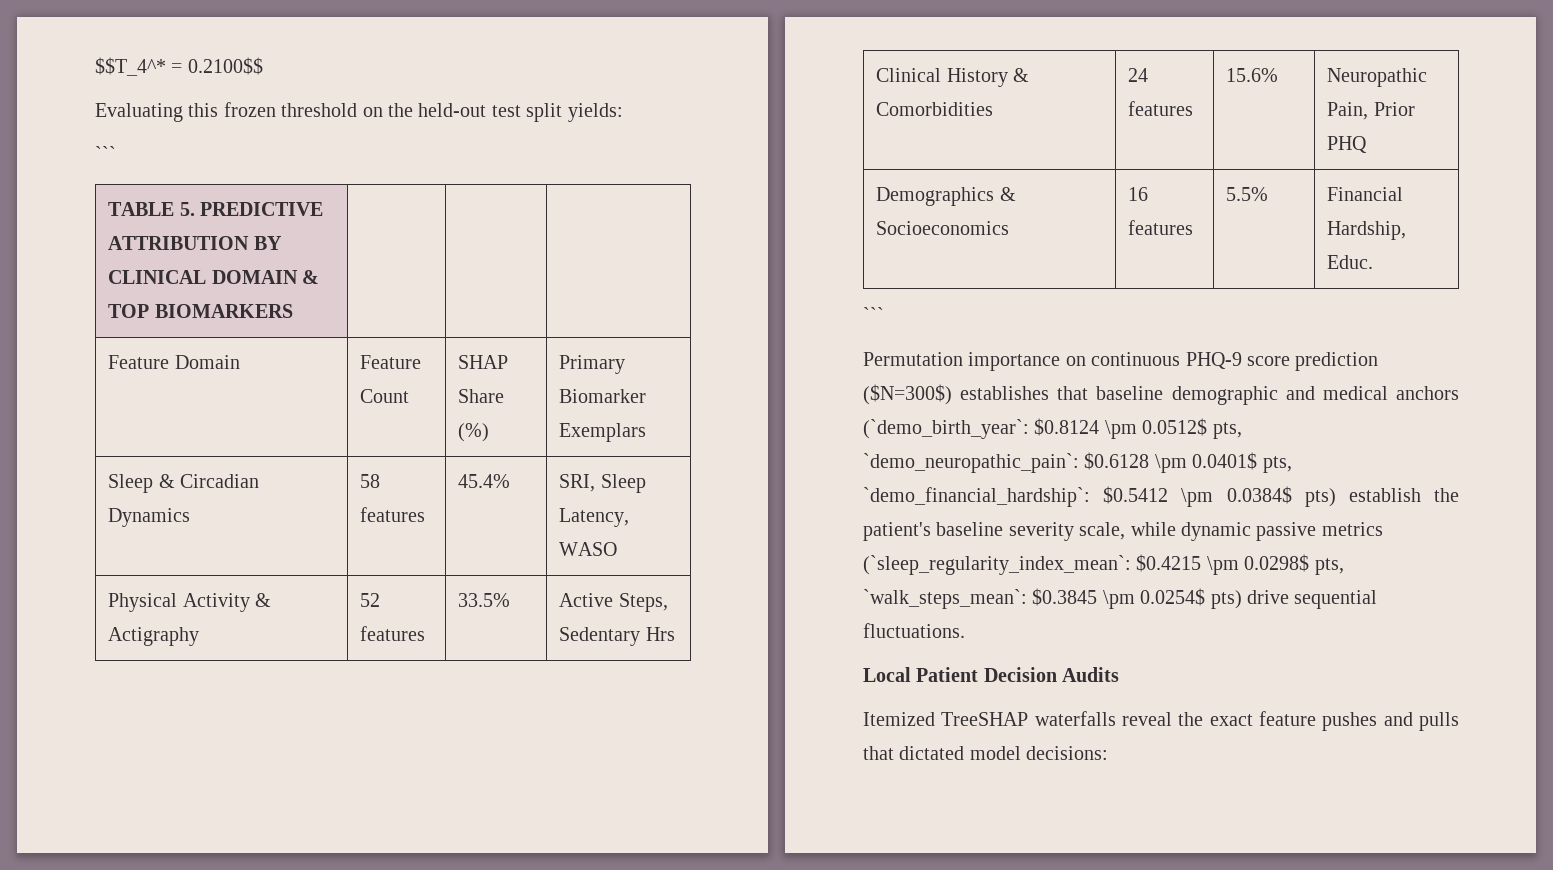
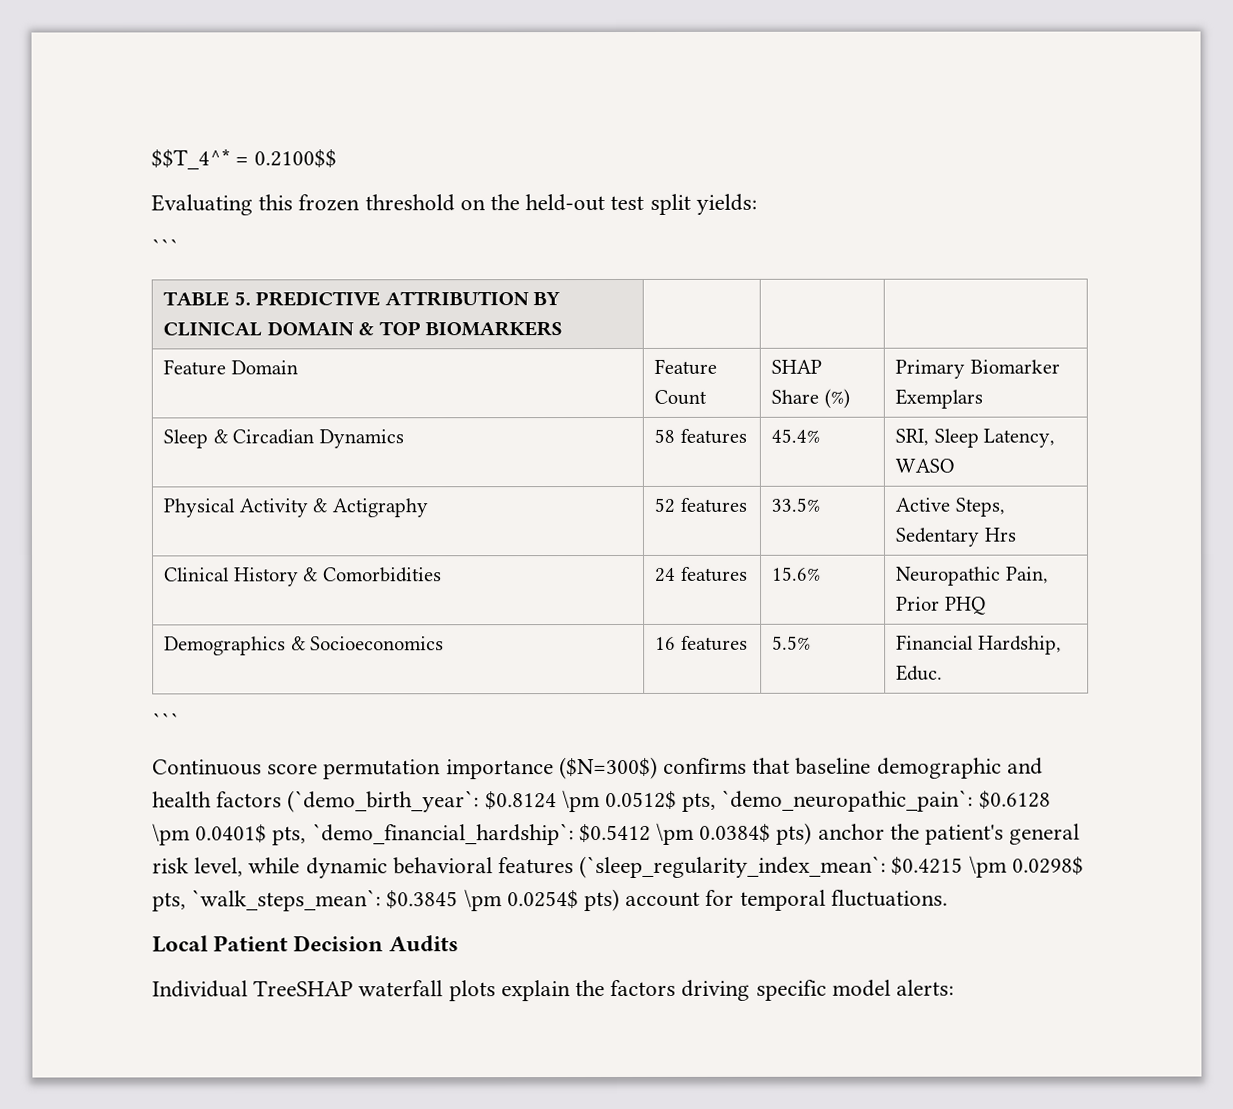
[863,352,1379,371] [863,384,1050,405] Permutation importance on continuous PHQ-9 score prediction ($N=300$) establishes -> [152,756,748,780] Continuous score permutation importance ($N=300$) confirms
[1322,386,1459,400] medical anchors -> [152,791,283,808] health factors
[1348,488,1421,502] establish -> [817,823,885,840] anchor
[936,522,1383,541] baseline severity scale, while dynamic passive metrics -> [1009,823,1081,845] [152,857,575,879] general risk level, while dynamic behavioral features
[1247,590,1378,609] drive sequential -> [625,889,826,911] account for temporal
[863,711,1459,731] [863,746,1109,760] Itemized TreeSHAP waterfalls reveal the exact feature pushes and pulls that dictated model decisions: -> [152,979,955,1002] Individual TreeSHAP waterfall plots explain the factors driving specific model alerts:

